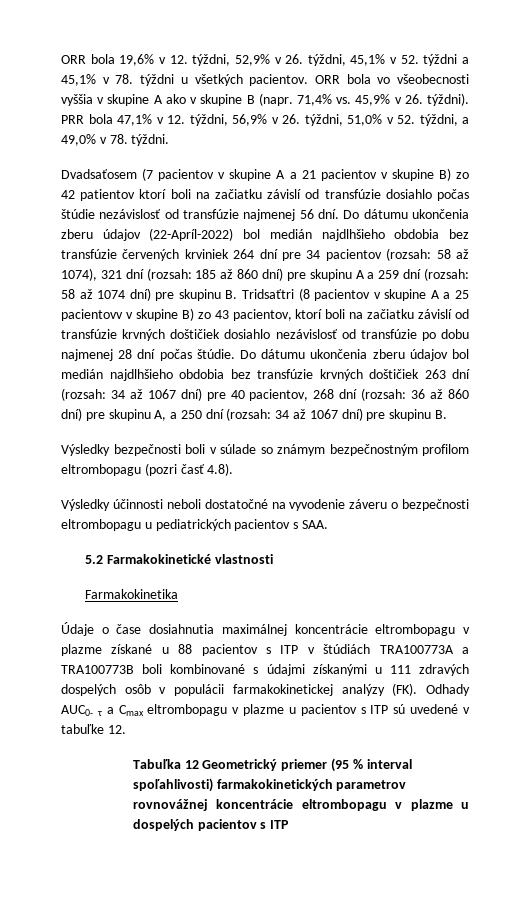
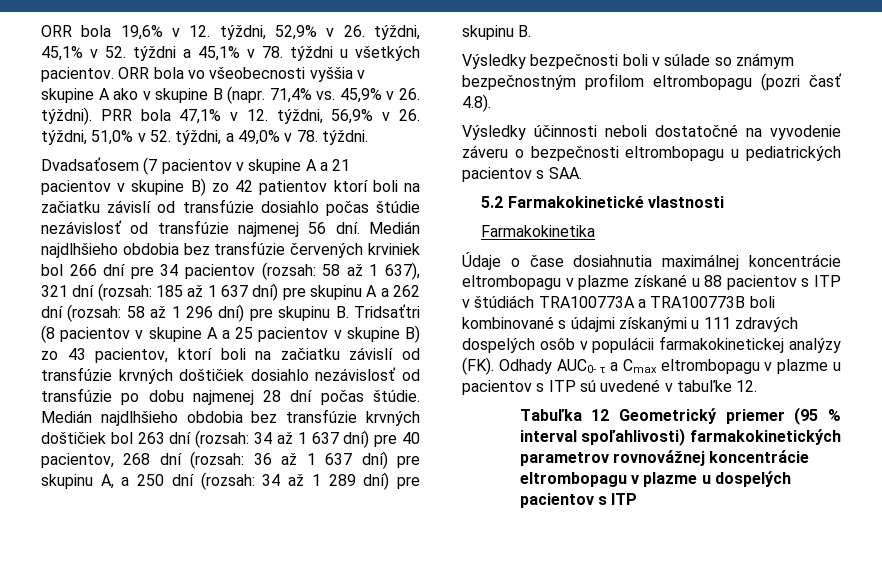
[343,209,469,219] [61,228,312,241] Do dátumu ukončenia zberu údajov (22-Apríl-2022) bol medián -> [368,221,420,234] Medián
[233,249,255,259] 264 -> [41,264,97,276] bol 266
[61,268,97,281] 1074), -> [369,262,421,280] 1 637),
[237,269,259,279] 860 -> [207,285,249,297] 1 637
[378,270,400,279] 259 -> [393,285,420,297] 262
[97,290,126,299] 1074 -> [171,306,214,318] 1 296
[61,309,123,321] pacientovv -> [258,327,329,342] pacientov
[240,349,469,361] [61,369,103,379] Do dátumu ukončenia zberu údajov bol medián -> [41,410,92,423] Medián
(419, 374) none -> [110,432,133,444] bol
[147,389,176,399] 1067 -> [297,432,339,444] 1 637
[447,389,469,399] 860 -> [306,453,353,465] 1 637
[309,409,338,419] 1067 -> [311,474,356,486] 1 289

